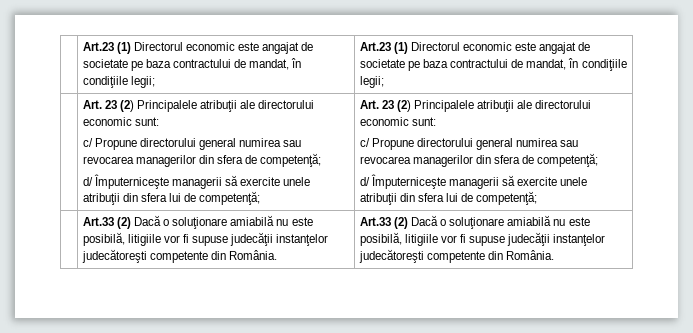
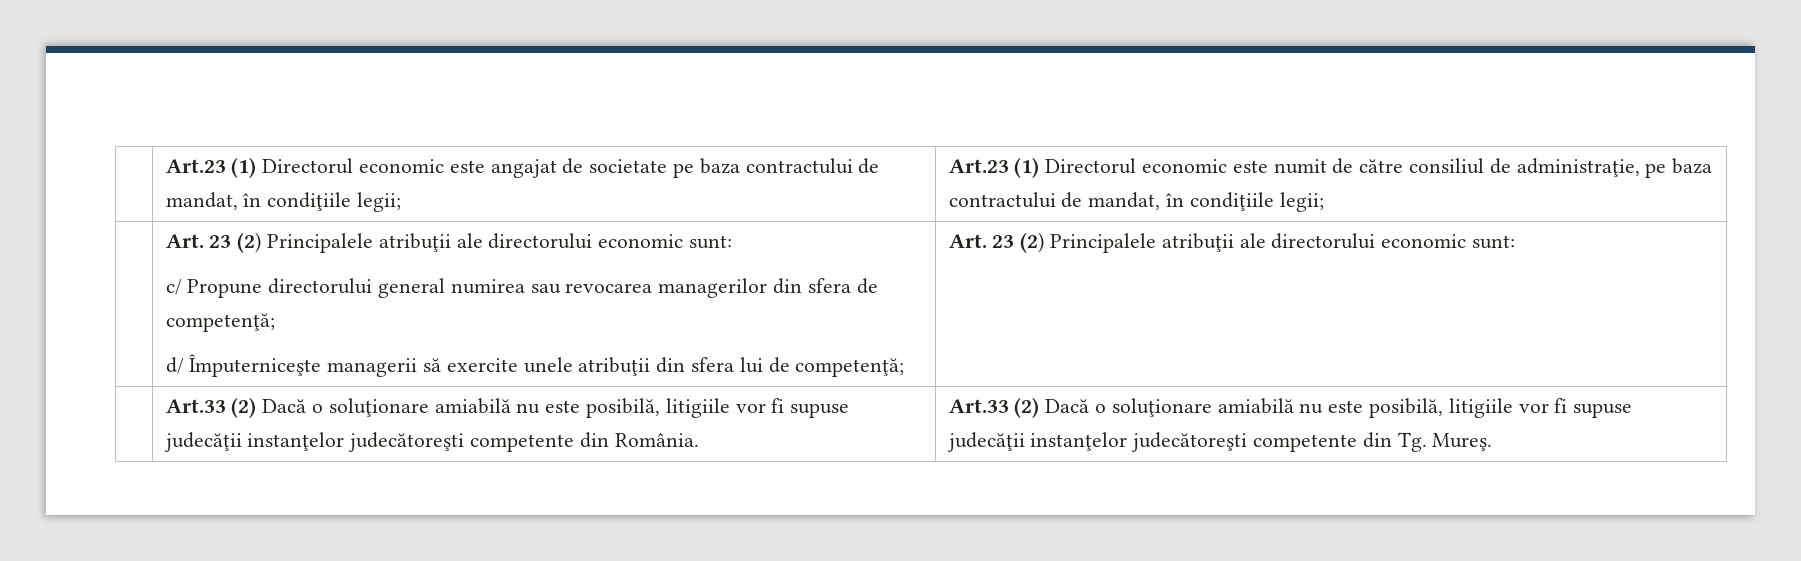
[539,42,591,54] [359,59,405,68] angajat de societate -> [1273,158,1640,177] numit de către consiliul de administraţie,
[359,138,579,150] [359,153,599,167] [359,174,588,189] [359,191,538,205] // c/ Propune directorului general numirea sau revocarea managerilor din sfera de competenţă; // d/ Împuterniceşte managerii să exercite unele atribuţii din sfera lui de competenţă; -> (1515, 242) none
[506,250,555,260] România. -> [1397,432,1493,452] Tg. Mureş.

